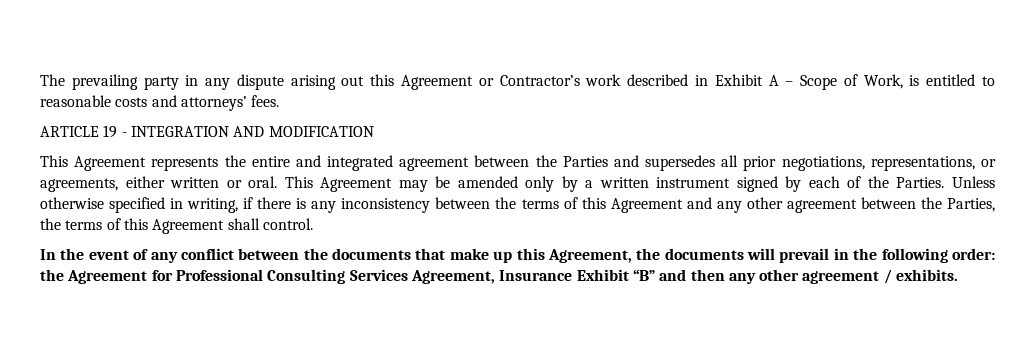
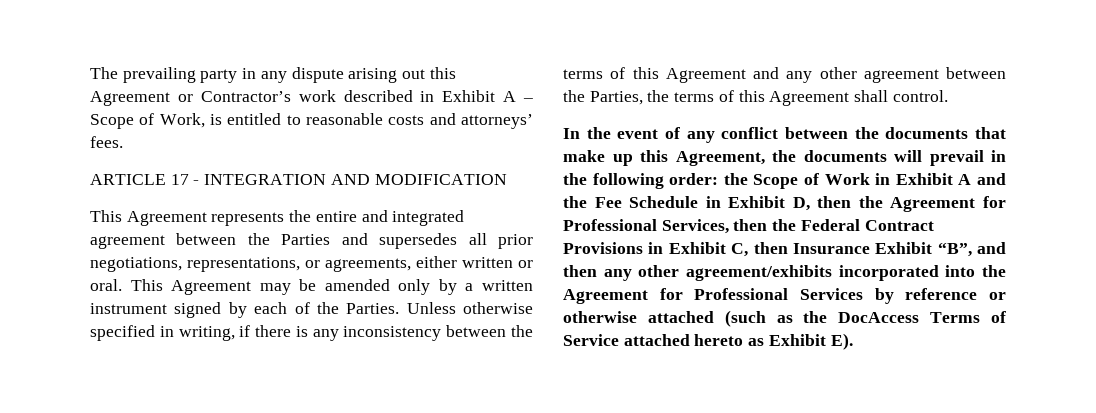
[103,125,118,138] 19 -> [170,174,189,185] 17
[67,269,495,284] Agreement for Professional Consulting Services Agreement, -> [753,173,1006,189] [563,196,1006,212] [563,219,934,234] [563,242,788,257] Scope of Work in Exhibit A and the Fee Schedule in Exhibit D, then the Agreement for Professional Services, then the Federal Contract Provisions in Exhibit C, then
[632,269,655,281] “B” -> [937,242,972,257] “B”,
[802,269,959,284] agreement / exhibits. -> [686,265,1006,281] [563,288,1006,304] [563,310,1006,327] [563,333,853,350] agreement/exhibits incorporated into the Agreement for Professional Services by reference or otherwise attached (such as the DocAccess Terms of Service attached hereto as Exhibit E).

